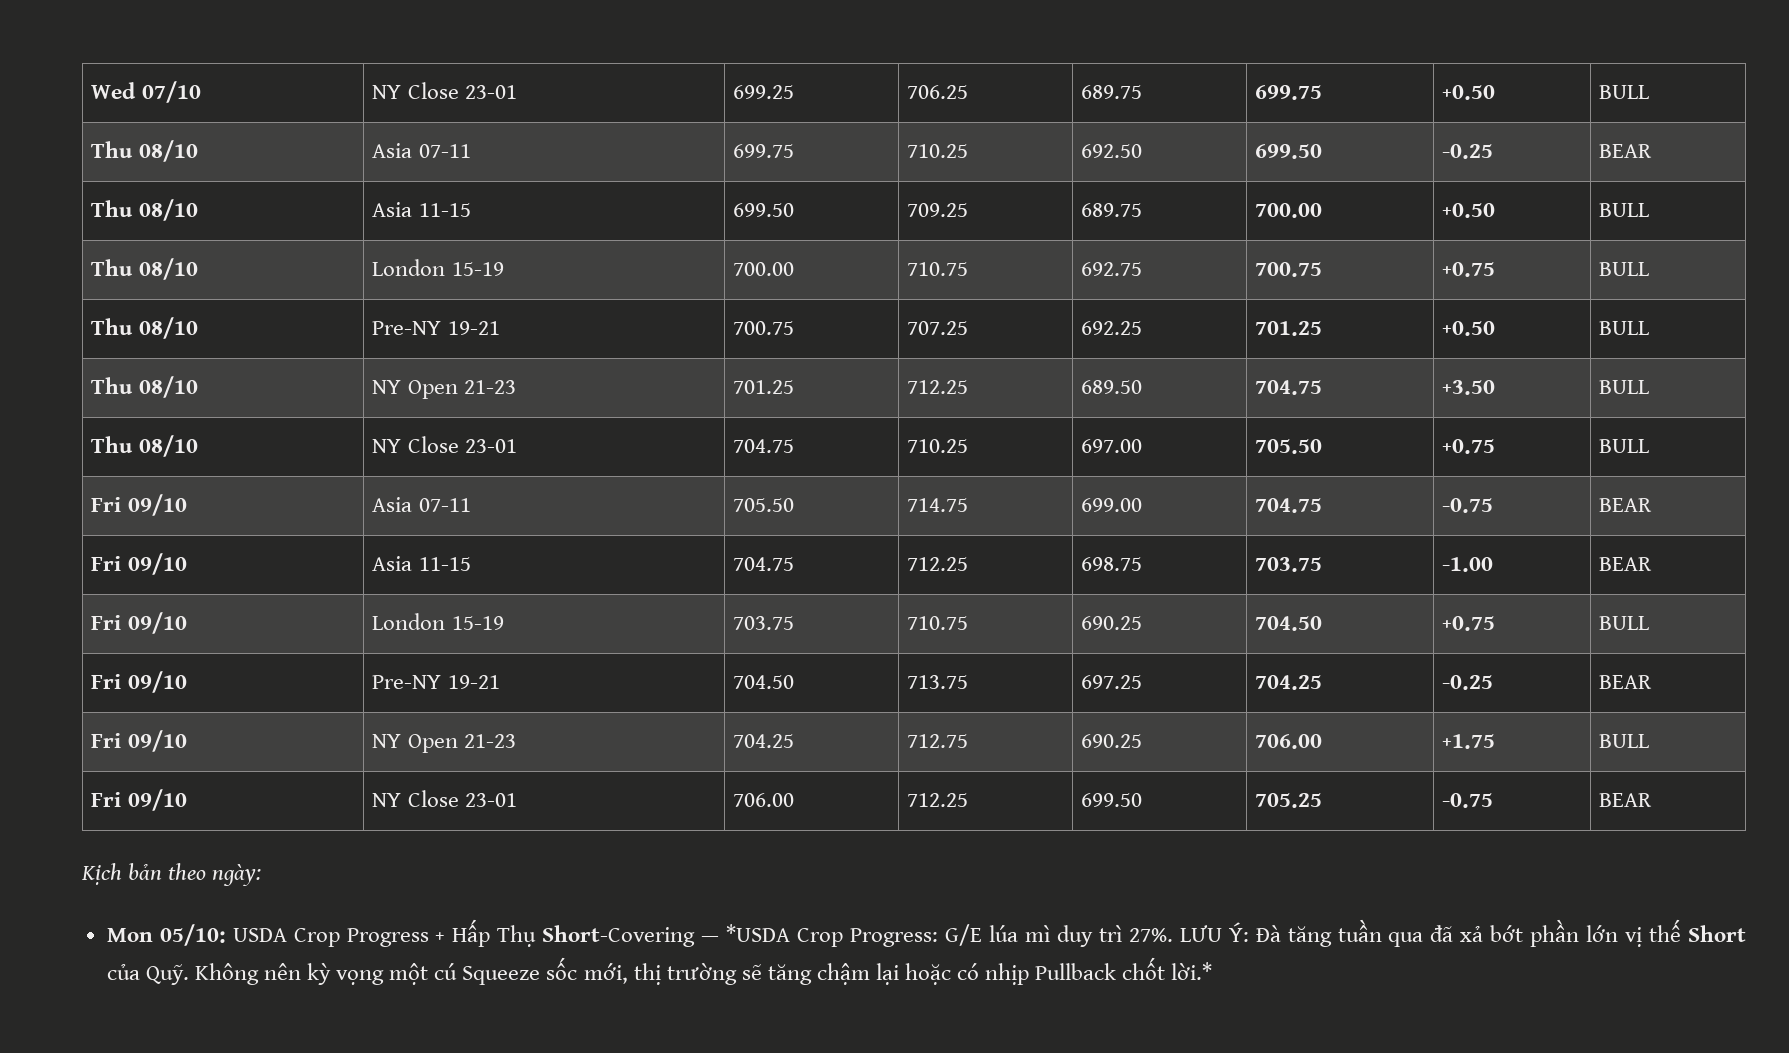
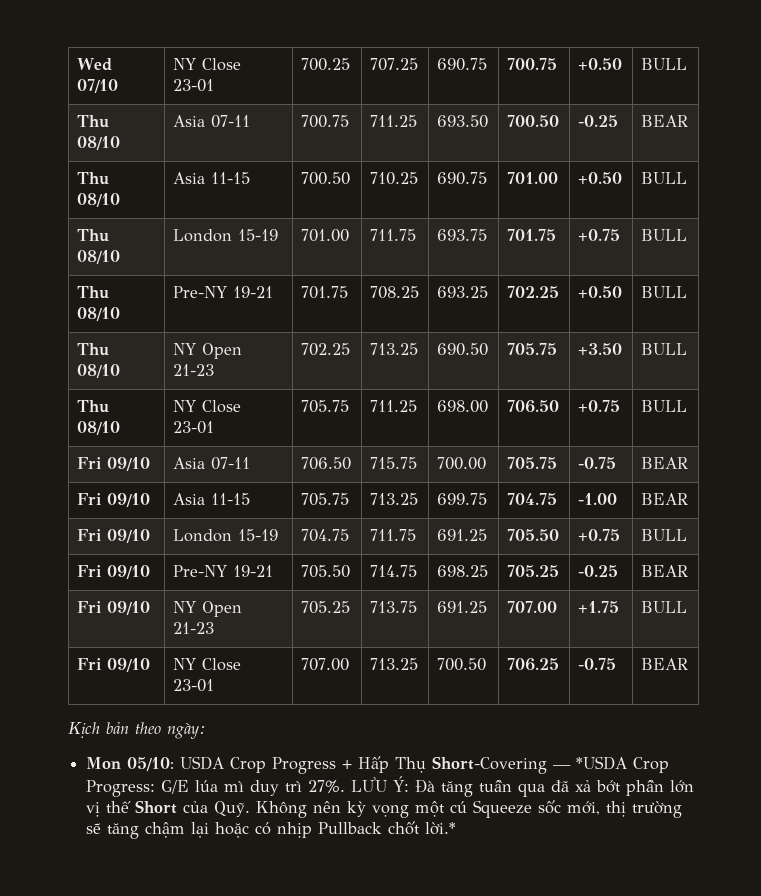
[733,85,795,99] [907,85,969,99] [1081,85,1143,99] [1255,85,1323,100] 699.25 | 706.25 | 689.75 | 699.75 -> [300,58,350,71] [369,58,418,71] [436,58,487,71] [506,58,557,70] 700.25 | 707.25 | 690.75 | 700.75
[733,144,795,158] [907,144,969,158] [1081,144,1143,158] [1255,144,1323,159] 699.75 | 710.25 | 692.50 | 699.50 -> [300,115,349,128] [369,115,417,127] [436,115,488,128] [506,115,559,127] 700.75 | 711.25 | 693.50 | 700.50
[733,203,795,217] [907,203,969,217] [1081,203,1143,217] [1255,203,1323,218] 699.50 | 709.25 | 689.75 | 700.00 -> [300,172,350,185] [369,172,418,185] [436,172,487,185] [506,172,558,184] 700.50 | 710.25 | 690.75 | 701.00
[733,262,795,276] [907,262,969,276] [1081,262,1143,276] [1255,262,1323,277] 700.00 | 710.75 | 692.75 | 700.75 -> [300,229,349,242] [369,229,416,241] [436,229,487,241] [506,229,556,241] 701.00 | 711.75 | 693.75 | 701.75
[733,321,795,335] [907,321,969,335] [1081,321,1143,335] [1255,321,1323,336] 700.75 | 707.25 | 692.25 | 701.25 -> [300,286,348,299] [369,286,419,299] [436,286,488,298] [506,286,559,298] 701.75 | 708.25 | 693.25 | 702.25
[733,380,795,394] [907,380,969,394] [1081,380,1143,394] [1255,380,1323,395] 701.25 | 712.25 | 689.50 | 704.75 -> [300,343,350,356] [369,343,418,355] [436,343,488,356] [506,343,557,355] 702.25 | 713.25 | 690.50 | 705.75
[733,439,795,453] [907,439,969,453] [1081,439,1143,453] [1255,439,1323,454] 704.75 | 710.25 | 697.00 | 705.50 -> [300,400,349,413] [369,400,417,412] [436,400,488,413] [506,400,559,413] 705.75 | 711.25 | 698.00 | 706.50
[733,498,795,512] [907,498,969,512] [1081,498,1143,512] [1255,498,1323,513] 705.50 | 714.75 | 699.00 | 704.75 -> [300,457,351,470] [369,457,417,469] [436,457,486,470] [506,457,557,469] 706.50 | 715.75 | 700.00 | 705.75
[733,557,795,571] [907,557,969,571] [1081,557,1143,571] [1255,557,1323,572] 704.75 | 712.25 | 698.75 | 703.75 -> [300,493,349,506] [369,493,418,505] [436,493,487,505] [506,493,557,505] 705.75 | 713.25 | 699.75 | 704.75
[733,616,795,630] [907,616,969,630] [1081,616,1143,630] [1255,616,1323,631] 703.75 | 710.75 | 690.25 | 704.50 -> [300,529,349,542] [369,529,416,541] [436,529,487,541] [506,529,559,541] 704.75 | 711.75 | 691.25 | 705.50
[733,675,795,689] [907,675,969,689] [1081,675,1143,689] [1255,675,1323,690] 704.50 | 713.75 | 697.25 | 704.25 -> [300,565,350,578] [369,565,417,577] [436,565,488,577] [506,565,559,577] 705.50 | 714.75 | 698.25 | 705.25
[733,734,795,748] [907,734,969,748] [1081,734,1143,748] [1255,734,1323,749] 704.25 | 712.75 | 690.25 | 706.00 -> [300,601,350,614] [369,601,417,613] [436,601,487,613] [506,601,557,613] 705.25 | 713.75 | 691.25 | 707.00
[733,793,795,807] [907,793,969,807] [1081,793,1143,807] [1255,793,1323,808] 706.00 | 712.25 | 699.50 | 705.25 -> [300,658,349,671] [369,658,418,670] [436,658,486,671] [506,658,559,671] 707.00 | 713.25 | 700.50 | 706.25

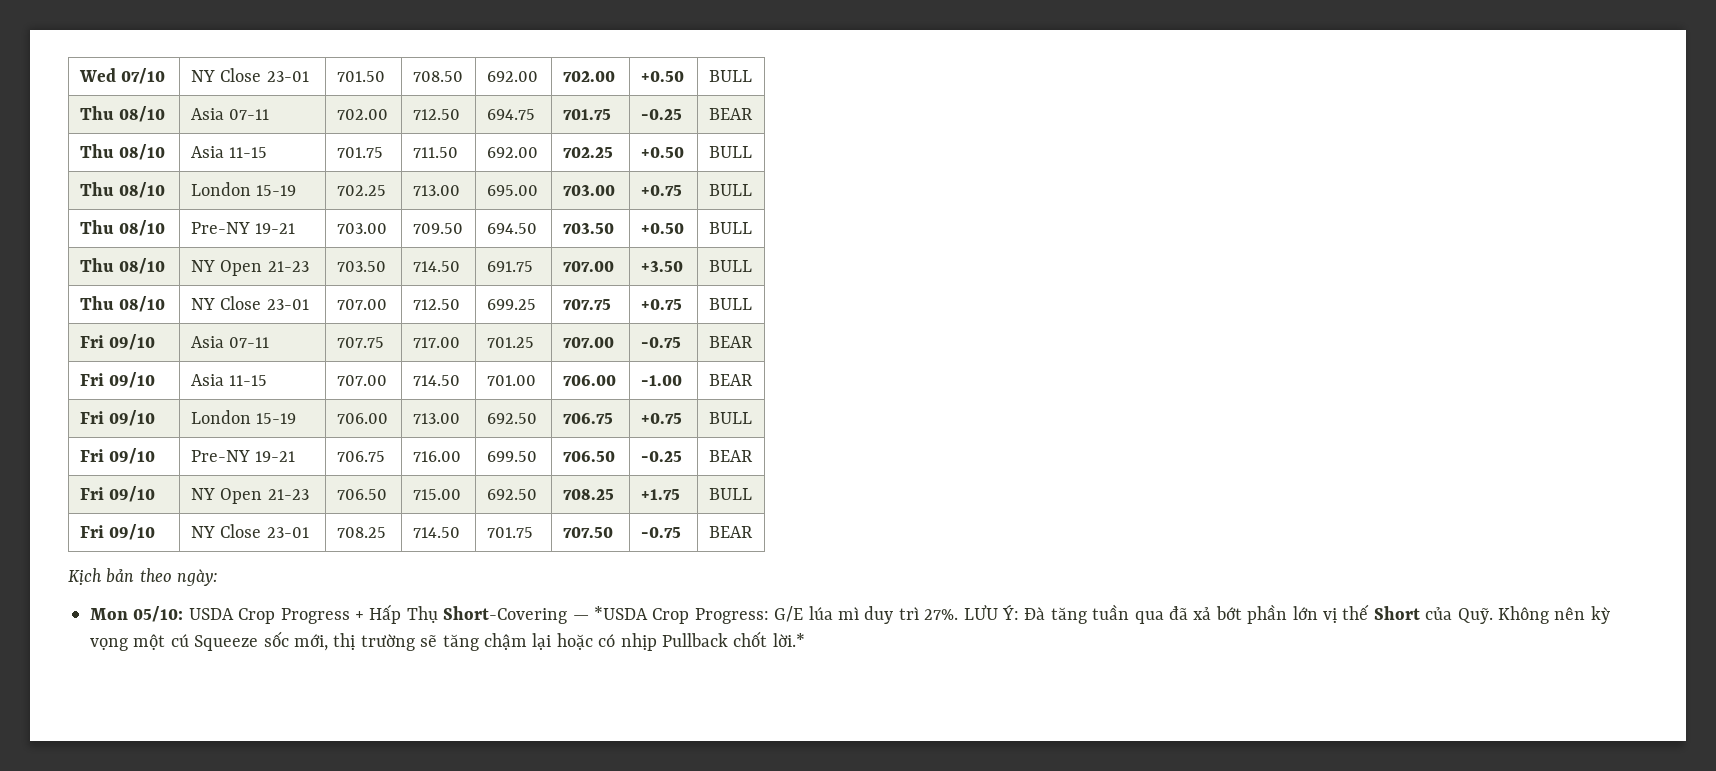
[300,58,350,71] [369,58,418,71] [436,58,487,71] [506,58,557,70] 700.25 | 707.25 | 690.75 | 700.75 -> [336,71,385,82] [412,71,463,82] [486,71,538,82] [562,71,615,82] 701.50 | 708.50 | 692.00 | 702.00
[300,115,349,128] [369,115,417,127] [436,115,488,128] [506,115,559,127] 700.75 | 711.25 | 693.50 | 700.50 -> [336,109,388,120] [412,109,460,120] [486,109,535,120] [562,109,611,120] 702.00 | 712.50 | 694.75 | 701.75
[300,172,350,185] [369,172,418,185] [436,172,487,185] [506,172,558,184] 700.50 | 710.25 | 690.75 | 701.00 -> [336,147,383,158] [412,147,458,158] [486,147,538,158] [562,147,613,158] 701.75 | 711.50 | 692.00 | 702.25
[300,229,349,242] [369,229,416,241] [436,229,487,241] [506,229,556,241] 701.00 | 711.75 | 693.75 | 701.75 -> [336,185,386,196] [412,185,460,196] [486,185,538,196] [562,185,615,196] 702.25 | 713.00 | 695.00 | 703.00
[300,286,348,299] [369,286,419,299] [436,286,488,298] [506,286,559,298] 701.75 | 708.25 | 693.25 | 702.25 -> [336,223,387,234] [412,223,463,234] [486,223,537,234] [562,223,614,234] 703.00 | 709.50 | 694.50 | 703.50
[300,343,350,356] [369,343,418,355] [436,343,488,356] [506,343,557,355] 702.25 | 713.25 | 690.50 | 705.75 -> [336,261,386,272] [412,261,460,272] [486,261,533,272] [562,261,614,272] 703.50 | 714.50 | 691.75 | 707.00
[300,400,349,413] [369,400,417,412] [436,400,488,413] [506,400,559,413] 705.75 | 711.25 | 698.00 | 706.50 -> [336,299,387,310] [412,299,460,310] [486,299,536,310] [562,299,611,310] 707.00 | 712.50 | 699.25 | 707.75
[300,457,351,470] [369,457,417,469] [436,457,486,470] [506,457,557,469] 706.50 | 715.75 | 700.00 | 705.75 -> [336,337,384,348] [412,337,460,348] [486,337,534,348] [562,337,614,348] 707.75 | 717.00 | 701.25 | 707.00
[300,493,349,506] [369,493,418,505] [436,493,487,505] [506,493,557,505] 705.75 | 713.25 | 699.75 | 704.75 -> [336,375,387,386] [412,375,460,386] [486,375,536,386] [562,375,616,386] 707.00 | 714.50 | 701.00 | 706.00
[300,529,349,542] [369,529,416,541] [436,529,487,541] [506,529,559,541] 704.75 | 711.75 | 691.25 | 705.50 -> [336,413,388,424] [412,413,460,424] [486,413,537,424] [562,413,613,424] 706.00 | 713.00 | 692.50 | 706.75
[300,565,350,578] [369,565,417,577] [436,565,488,577] [506,565,559,577] 705.50 | 714.75 | 698.25 | 705.25 -> [336,451,385,462] [412,451,461,462] [486,451,537,462] [562,451,615,462] 706.75 | 716.00 | 699.50 | 706.50
[300,601,350,614] [369,601,417,613] [436,601,487,613] [506,601,557,613] 705.25 | 713.75 | 691.25 | 707.00 -> [336,489,387,500] [412,489,461,500] [486,489,537,500] [562,489,614,500] 706.50 | 715.00 | 692.50 | 708.25
[300,658,349,671] [369,658,418,670] [436,658,486,671] [506,658,559,671] 707.00 | 713.25 | 700.50 | 706.25 -> [336,527,386,538] [412,527,460,538] [486,527,533,538] [562,527,613,538] 708.25 | 714.50 | 701.75 | 707.50

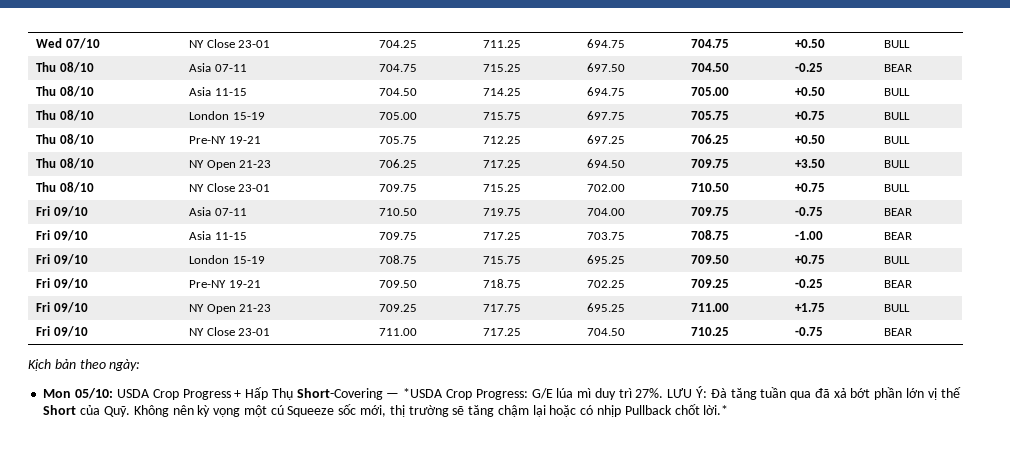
[336,71,385,82] [412,71,463,82] [486,71,538,82] [562,71,615,82] 701.50 | 708.50 | 692.00 | 702.00 -> [379,40,418,48] [483,40,522,48] [587,39,626,48] [691,39,730,48] 704.25 | 711.25 | 694.75 | 704.75
[336,109,388,120] [412,109,460,120] [486,109,535,120] [562,109,611,120] 702.00 | 712.50 | 694.75 | 701.75 -> [379,64,418,72] [483,64,522,72] [587,63,626,72] [691,63,730,72] 704.75 | 715.25 | 697.50 | 704.50
[336,147,383,158] [412,147,458,158] [486,147,538,158] [562,147,613,158] 701.75 | 711.50 | 692.00 | 702.25 -> [379,88,418,96] [483,88,522,96] [587,87,626,96] [691,87,730,96] 704.50 | 714.25 | 694.75 | 705.00
[336,185,386,196] [412,185,460,196] [486,185,538,196] [562,185,615,196] 702.25 | 713.00 | 695.00 | 703.00 -> [379,112,418,120] [483,112,522,120] [587,111,626,120] [691,111,730,120] 705.00 | 715.75 | 697.75 | 705.75
[336,223,387,234] [412,223,463,234] [486,223,537,234] [562,223,614,234] 703.00 | 709.50 | 694.50 | 703.50 -> [379,136,418,144] [483,136,522,144] [587,135,626,144] [691,134,730,144] 705.75 | 712.25 | 697.25 | 706.25
[336,261,386,272] [412,261,460,272] [486,261,533,272] [562,261,614,272] 703.50 | 714.50 | 691.75 | 707.00 -> [379,159,418,168] [483,160,522,168] [587,159,626,168] [691,159,730,168] 706.25 | 717.25 | 694.50 | 709.75
[336,299,387,310] [412,299,460,310] [486,299,536,310] [562,299,611,310] 707.00 | 712.50 | 699.25 | 707.75 -> [379,184,418,192] [483,184,522,192] [587,184,626,192] [691,183,730,192] 709.75 | 715.25 | 702.00 | 710.50
[336,337,384,348] [412,337,460,348] [486,337,534,348] [562,337,614,348] 707.75 | 717.00 | 701.25 | 707.00 -> [379,208,418,216] [483,208,522,216] [587,208,626,216] [691,207,730,216] 710.50 | 719.75 | 704.00 | 709.75
[336,375,387,386] [412,375,460,386] [486,375,536,386] [562,375,616,386] 707.00 | 714.50 | 701.00 | 706.00 -> [379,232,418,240] [483,232,522,240] [587,232,626,240] [691,230,730,240] 709.75 | 717.25 | 703.75 | 708.75
[336,413,388,424] [412,413,460,424] [486,413,537,424] [562,413,613,424] 706.00 | 713.00 | 692.50 | 706.75 -> [379,255,418,264] [483,256,522,264] [587,255,626,264] [691,255,730,264] 708.75 | 715.75 | 695.25 | 709.50
[336,451,385,462] [412,451,461,462] [486,451,537,462] [562,451,615,462] 706.75 | 716.00 | 699.50 | 706.50 -> [379,280,418,288] [483,279,522,288] [587,280,626,288] [691,279,730,288] 709.50 | 718.75 | 702.25 | 709.25
[336,489,387,500] [412,489,461,500] [486,489,537,500] [562,489,614,500] 706.50 | 715.00 | 692.50 | 708.25 -> [379,304,418,312] [483,304,522,312] [587,303,626,312] [691,303,730,312] 709.25 | 717.75 | 695.25 | 711.00
[336,527,386,538] [412,527,460,538] [486,527,533,538] [562,527,613,538] 708.25 | 714.50 | 701.75 | 707.50 -> [379,328,418,336] [483,328,522,336] [587,328,626,336] [691,327,730,336] 711.00 | 717.25 | 704.50 | 710.25

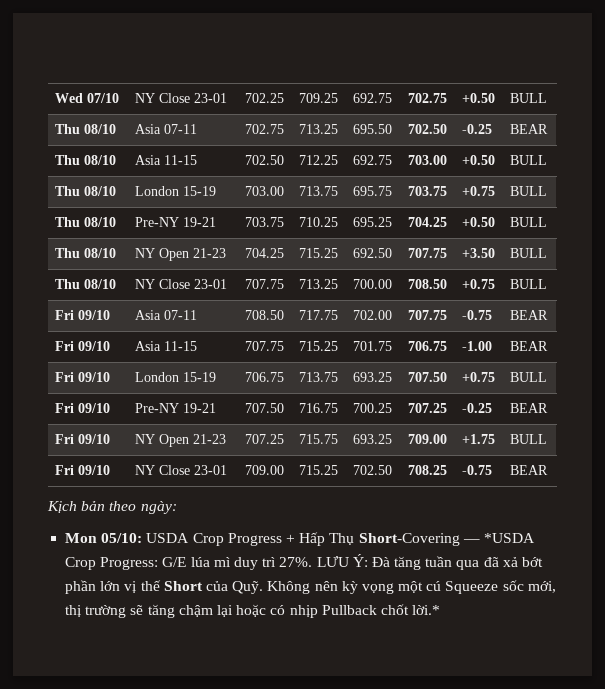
[379,40,418,48] [483,40,522,48] [587,39,626,48] [691,39,730,48] 704.25 | 711.25 | 694.75 | 704.75 -> [244,93,284,103] [298,93,338,103] [352,93,392,103] [407,93,447,103] 702.25 | 709.25 | 692.75 | 702.75
[379,64,418,72] [483,64,522,72] [587,63,626,72] [691,63,730,72] 704.75 | 715.25 | 697.50 | 704.50 -> [244,124,284,134] [298,124,338,134] [352,124,392,134] [407,124,447,134] 702.75 | 713.25 | 695.50 | 702.50
[379,88,418,96] [483,88,522,96] [587,87,626,96] [691,87,730,96] 704.50 | 714.25 | 694.75 | 705.00 -> [244,155,284,165] [298,155,338,165] [352,155,392,165] [407,155,447,165] 702.50 | 712.25 | 692.75 | 703.00
[379,112,418,120] [483,112,522,120] [587,111,626,120] [691,111,730,120] 705.00 | 715.75 | 697.75 | 705.75 -> [244,186,284,196] [298,186,338,196] [352,186,392,196] [407,186,447,196] 703.00 | 713.75 | 695.75 | 703.75
[379,136,418,144] [483,136,522,144] [587,135,626,144] [691,134,730,144] 705.75 | 712.25 | 697.25 | 706.25 -> [244,217,284,227] [298,217,338,227] [352,217,392,227] [407,217,447,227] 703.75 | 710.25 | 695.25 | 704.25
[379,159,418,168] [483,160,522,168] [587,159,626,168] [691,159,730,168] 706.25 | 717.25 | 694.50 | 709.75 -> [244,248,284,258] [298,248,338,258] [352,248,392,258] [407,248,447,258] 704.25 | 715.25 | 692.50 | 707.75
[379,184,418,192] [483,184,522,192] [587,184,626,192] [691,183,730,192] 709.75 | 715.25 | 702.00 | 710.50 -> [244,279,284,289] [298,279,338,289] [352,279,392,289] [407,279,447,289] 707.75 | 713.25 | 700.00 | 708.50
[379,208,418,216] [483,208,522,216] [587,208,626,216] [691,207,730,216] 710.50 | 719.75 | 704.00 | 709.75 -> [244,310,284,320] [298,310,338,320] [352,310,392,320] [407,310,447,320] 708.50 | 717.75 | 702.00 | 707.75
[379,232,418,240] [483,232,522,240] [587,232,626,240] [691,230,730,240] 709.75 | 717.25 | 703.75 | 708.75 -> [244,341,284,351] [298,341,338,351] [352,341,392,351] [407,341,447,351] 707.75 | 715.25 | 701.75 | 706.75
[379,255,418,264] [483,256,522,264] [587,255,626,264] [691,255,730,264] 708.75 | 715.75 | 695.25 | 709.50 -> [244,372,284,382] [298,372,338,382] [352,372,392,382] [407,372,447,382] 706.75 | 713.75 | 693.25 | 707.50
[379,280,418,288] [483,279,522,288] [587,280,626,288] [691,279,730,288] 709.50 | 718.75 | 702.25 | 709.25 -> [244,403,284,413] [298,403,338,413] [352,403,392,413] [407,403,447,413] 707.50 | 716.75 | 700.25 | 707.25
[379,304,418,312] [483,304,522,312] [587,303,626,312] [691,303,730,312] 709.25 | 717.75 | 695.25 | 711.00 -> [244,434,284,444] [298,434,338,444] [352,434,392,444] [407,434,447,444] 707.25 | 715.75 | 693.25 | 709.00
[379,328,418,336] [483,328,522,336] [587,328,626,336] [691,327,730,336] 711.00 | 717.25 | 704.50 | 710.25 -> [244,465,284,475] [298,465,338,475] [352,465,392,475] [407,465,447,475] 709.00 | 715.25 | 702.50 | 708.25

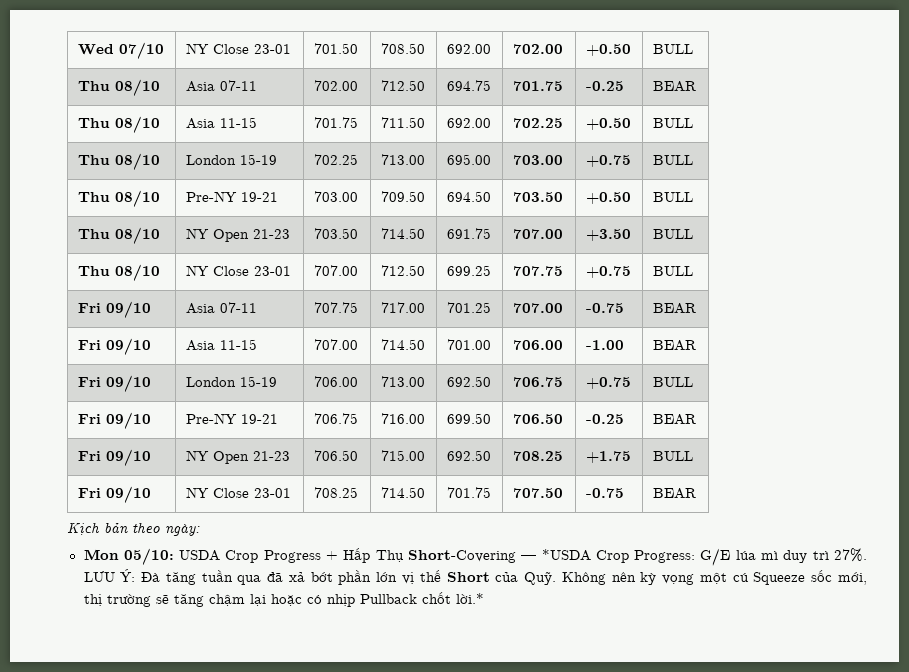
[244,93,284,103] [298,93,338,103] [352,93,392,103] [407,93,447,103] 702.25 | 709.25 | 692.75 | 702.75 -> [313,43,358,54] [380,43,425,54] [446,44,491,54] [512,44,563,54] 701.50 | 708.50 | 692.00 | 702.00
[244,124,284,134] [298,124,338,134] [352,124,392,134] [407,124,447,134] 702.75 | 713.25 | 695.50 | 702.50 -> [313,80,358,91] [380,80,425,91] [446,80,491,91] [512,81,563,91] 702.00 | 712.50 | 694.75 | 701.75
[244,155,284,165] [298,155,338,165] [352,155,392,165] [407,155,447,165] 702.50 | 712.25 | 692.75 | 703.00 -> [313,117,358,128] [380,117,425,128] [446,118,491,128] [512,118,563,128] 701.75 | 711.50 | 692.00 | 702.25
[244,186,284,196] [298,186,338,196] [352,186,392,196] [407,186,447,196] 703.00 | 713.75 | 695.75 | 703.75 -> [313,154,358,165] [380,154,425,165] [446,154,491,165] [512,155,563,165] 702.25 | 713.00 | 695.00 | 703.00
[244,217,284,227] [298,217,338,227] [352,217,392,227] [407,217,447,227] 703.75 | 710.25 | 695.25 | 704.25 -> [313,191,358,202] [380,191,425,202] [446,191,491,202] [512,192,563,202] 703.00 | 709.50 | 694.50 | 703.50
[244,248,284,258] [298,248,338,258] [352,248,392,258] [407,248,447,258] 704.25 | 715.25 | 692.50 | 707.75 -> [313,228,358,239] [380,228,425,239] [446,228,491,239] [512,229,563,239] 703.50 | 714.50 | 691.75 | 707.00
[244,279,284,289] [298,279,338,289] [352,279,392,289] [407,279,447,289] 707.75 | 713.25 | 700.00 | 708.50 -> [313,265,358,276] [380,265,425,276] [446,265,491,276] [512,266,563,276] 707.00 | 712.50 | 699.25 | 707.75
[244,310,284,320] [298,310,338,320] [352,310,392,320] [407,310,447,320] 708.50 | 717.75 | 702.00 | 707.75 -> [313,302,358,313] [380,302,425,313] [446,302,491,313] [512,303,563,313] 707.75 | 717.00 | 701.25 | 707.00
[244,341,284,351] [298,341,338,351] [352,341,392,351] [407,341,447,351] 707.75 | 715.25 | 701.75 | 706.75 -> [313,339,358,350] [380,339,425,350] [446,339,491,350] [512,340,563,350] 707.00 | 714.50 | 701.00 | 706.00
[244,372,284,382] [298,372,338,382] [352,372,392,382] [407,372,447,382] 706.75 | 713.75 | 693.25 | 707.50 -> [313,376,358,387] [380,376,425,387] [446,376,491,387] [512,377,563,387] 706.00 | 713.00 | 692.50 | 706.75
[244,403,284,413] [298,403,338,413] [352,403,392,413] [407,403,447,413] 707.50 | 716.75 | 700.25 | 707.25 -> [313,413,358,424] [380,413,425,424] [446,413,491,424] [512,414,563,424] 706.75 | 716.00 | 699.50 | 706.50
[244,434,284,444] [298,434,338,444] [352,434,392,444] [407,434,447,444] 707.25 | 715.75 | 693.25 | 709.00 -> [313,450,358,461] [380,450,425,461] [446,450,491,461] [512,451,563,461] 706.50 | 715.00 | 692.50 | 708.25
[244,465,284,475] [298,465,338,475] [352,465,392,475] [407,465,447,475] 709.00 | 715.25 | 702.50 | 708.25 -> [313,487,358,498] [380,487,425,498] [446,487,491,498] [512,488,563,498] 708.25 | 714.50 | 701.75 | 707.50

